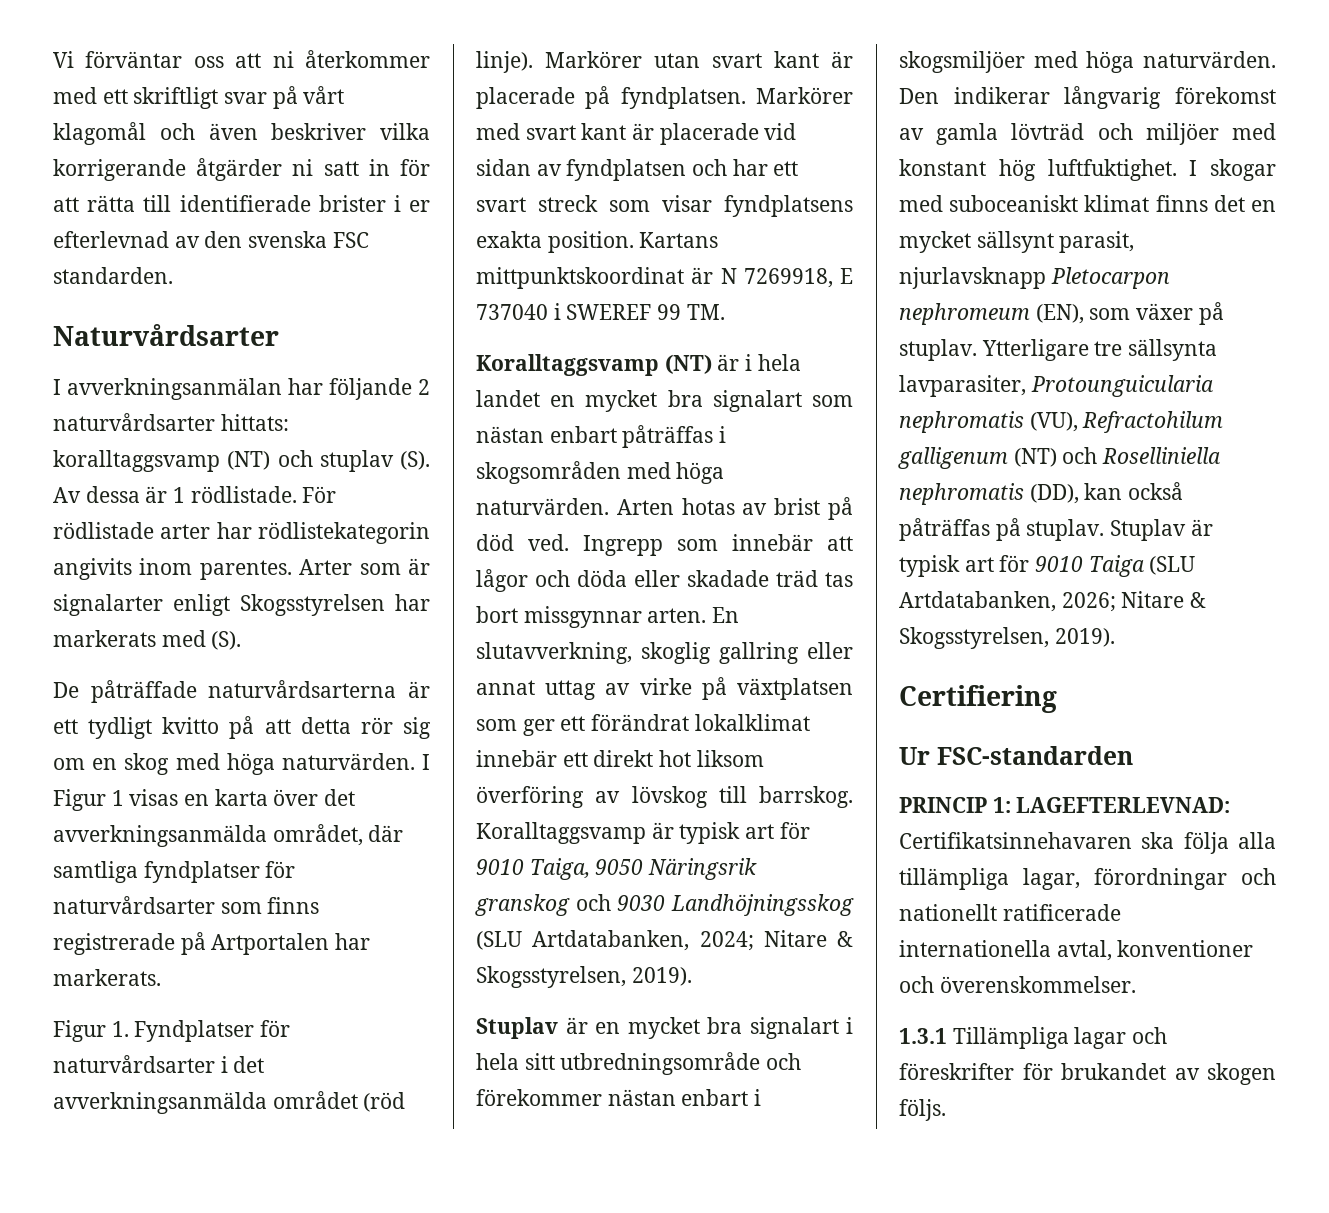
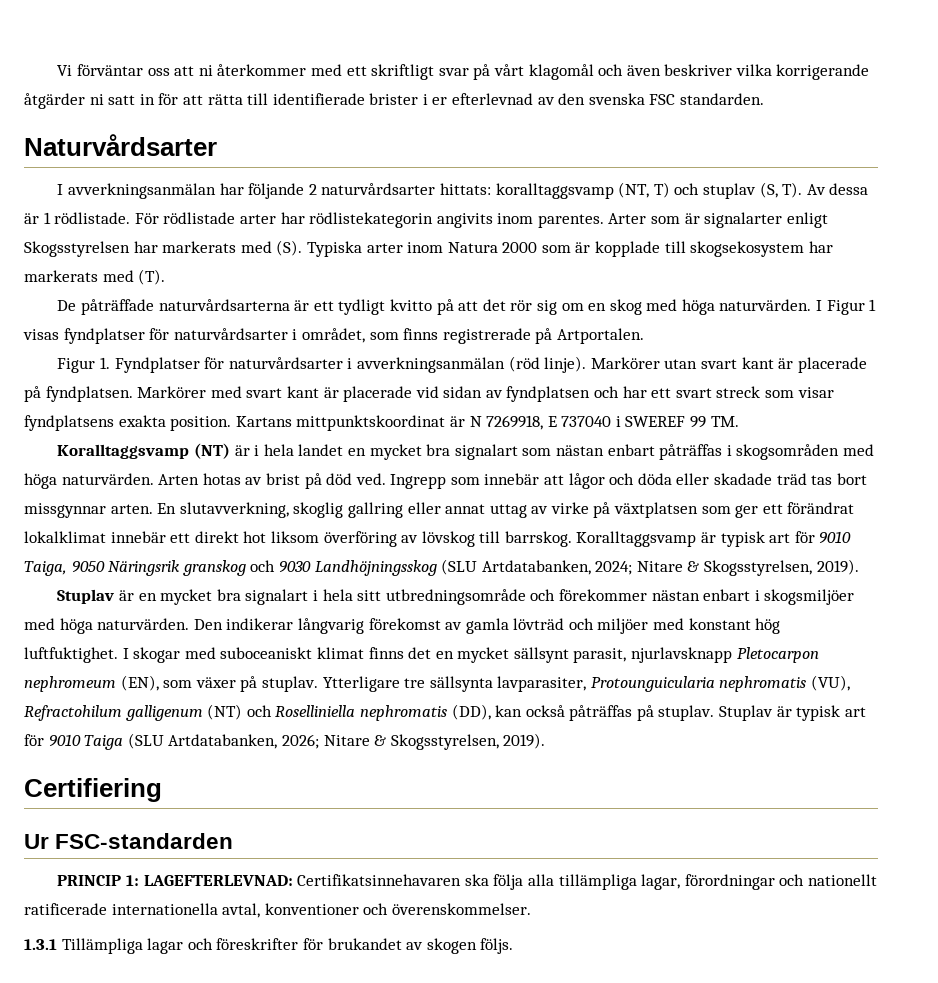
[227,450,430,472] (NT) och stuplav (S). -> [618,182,803,199] (NT, T) och stuplav (S, T).
(242, 640) none -> [306,241,833,257] [24,269,166,285] Typiska arter inom Natura 2000 som är kopplade till skogsekosystem har markerats med (T).
[300,717,351,734] detta -> [482,299,506,311] det
[184,789,356,806] [53,824,404,847] [53,861,138,883] en karta över det avverkningsanmälda området, där samtliga -> (59, 334) none
(215, 905) none -> [292,328,365,343] i området,
[211,933,371,955] [53,969,161,986] Artportalen har markerats. -> [556,328,644,344] Artportalen.
[233,1056,265,1073] [53,1091,358,1114] det avverkningsanmälda området -> [356,357,505,373] avverkningsanmälan

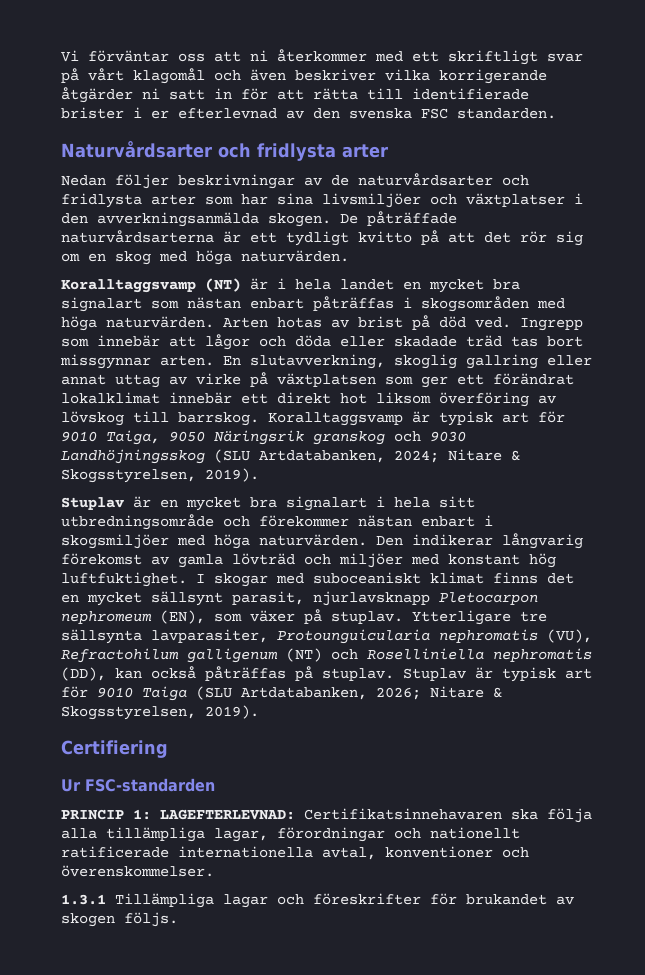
[57,182,869,199] [24,212,828,228] [24,240,833,257] [24,269,166,285] // I avverkningsanmälan har följande 2 naturvårdsarter hittats: koralltaggsvamp (NT, T) och stuplav (S, T). Av dessa är 1 rödlistade. För rödlistade arter har rödlistekategorin angivits inom parentes. Arter som är signalarter enligt Skogsstyrelsen har markerats med (S). Typiska arter inom Natura 2000 som är kopplade till skogsekosystem har markerats med (T). // -> [218,143,388,161] [61,173,529,189] [61,193,583,208] [61,212,331,227] och fridlysta arter // Nedan följer beskrivningar av de naturvårdsarter och fridlysta arter som har sina livsmiljöer och växtplatser i den avverkningsanmälda skogen.
[816,299,877,315] [23,328,644,344] [57,356,867,373] [24,386,834,402] [24,415,739,431] I Figur 1 visas fyndplatser för naturvårdsarter i området, som finns registrerade på Artportalen. // Figur 1. Fyndplatser för naturvårdsarter i avverkningsanmälan (röd linje). Markörer utan svart kant är placerade på fyndplatsen. Markörer med svart kant är placerade vid sidan av fyndplatsen och har ett svart streck som visar fyndplatsens exakta position. Kartans mittpunktskoordinat är N 7269918, E 737040 i SWEREF 99 TM. -> (349, 256) none

